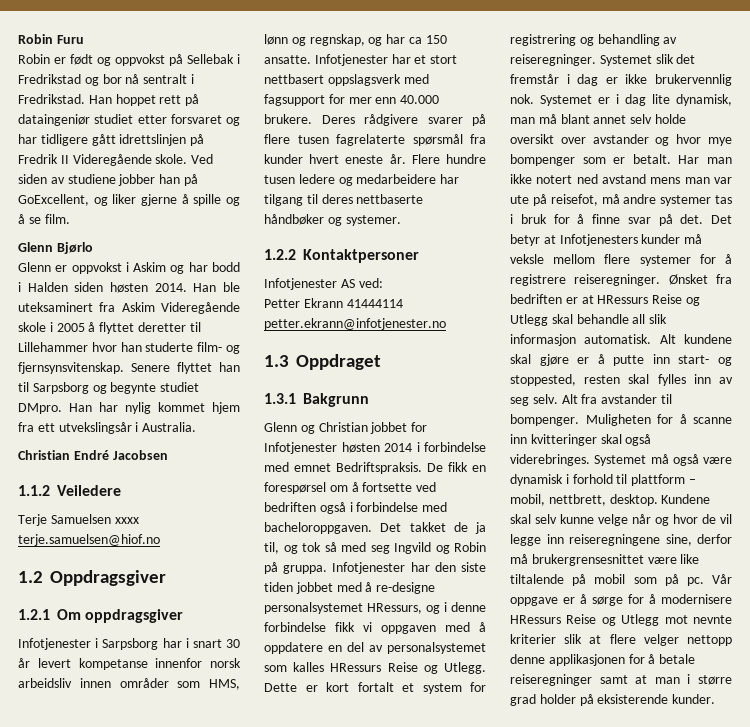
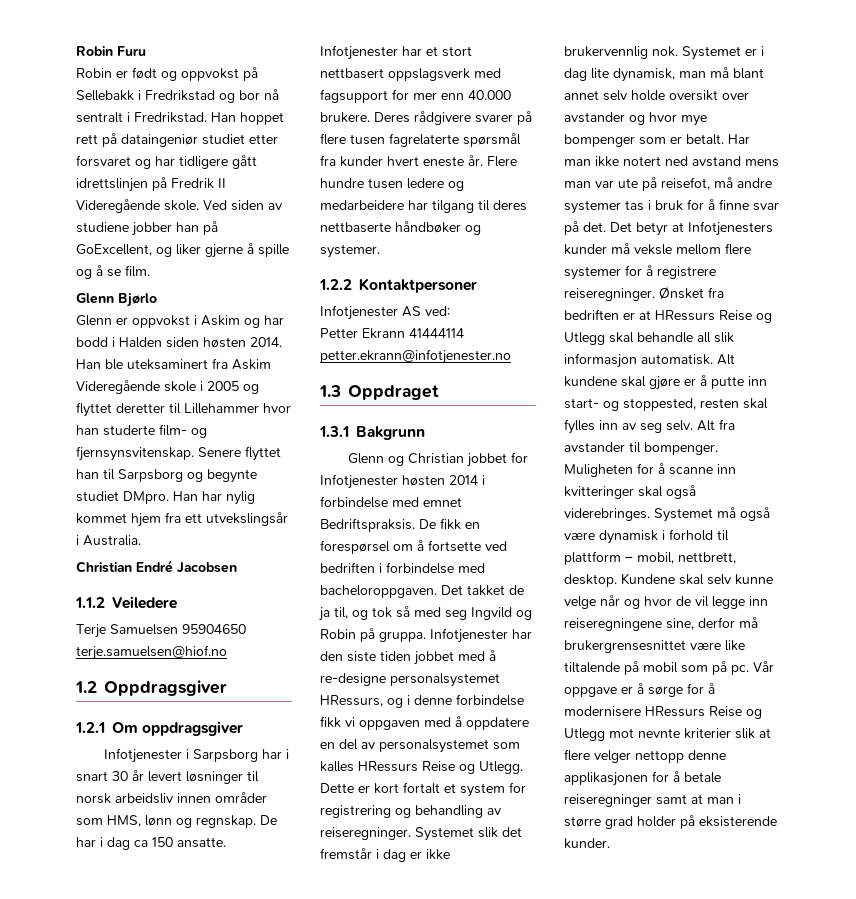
[187,54,234,64] Sellebak -> [76,90,134,101] Sellebakk
[88,322,96,332] å -> [243,384,259,394] og
[114,517,139,524] xxxx -> [182,624,246,634] 95904650
[78,658,203,670] kompetanse innenfor -> [186,771,259,784] løsninger til
[309,34,406,46] regnskap, og har -> [196,815,277,828] [76,837,130,850] regnskap. De har i dag
[319,502,346,514] også -> (375, 567) none

